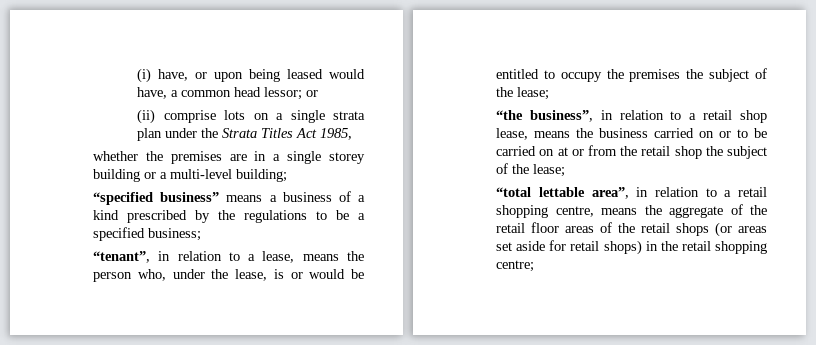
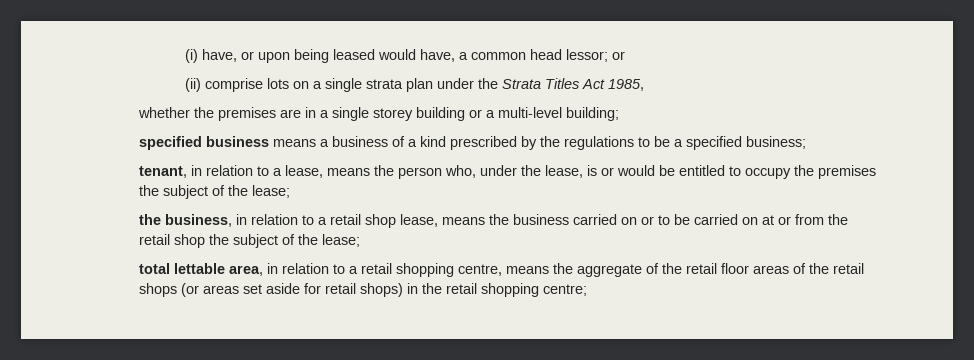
[93,192,220,205] “specified business” -> [139,136,270,150] specified business
[93,251,151,263] “tenant”, -> [139,166,188,178] tenant,
[496,110,593,122] “the business”, -> [139,214,233,227] the business,
[496,187,629,199] “total lettable area”, -> [139,263,264,276] total lettable area,

